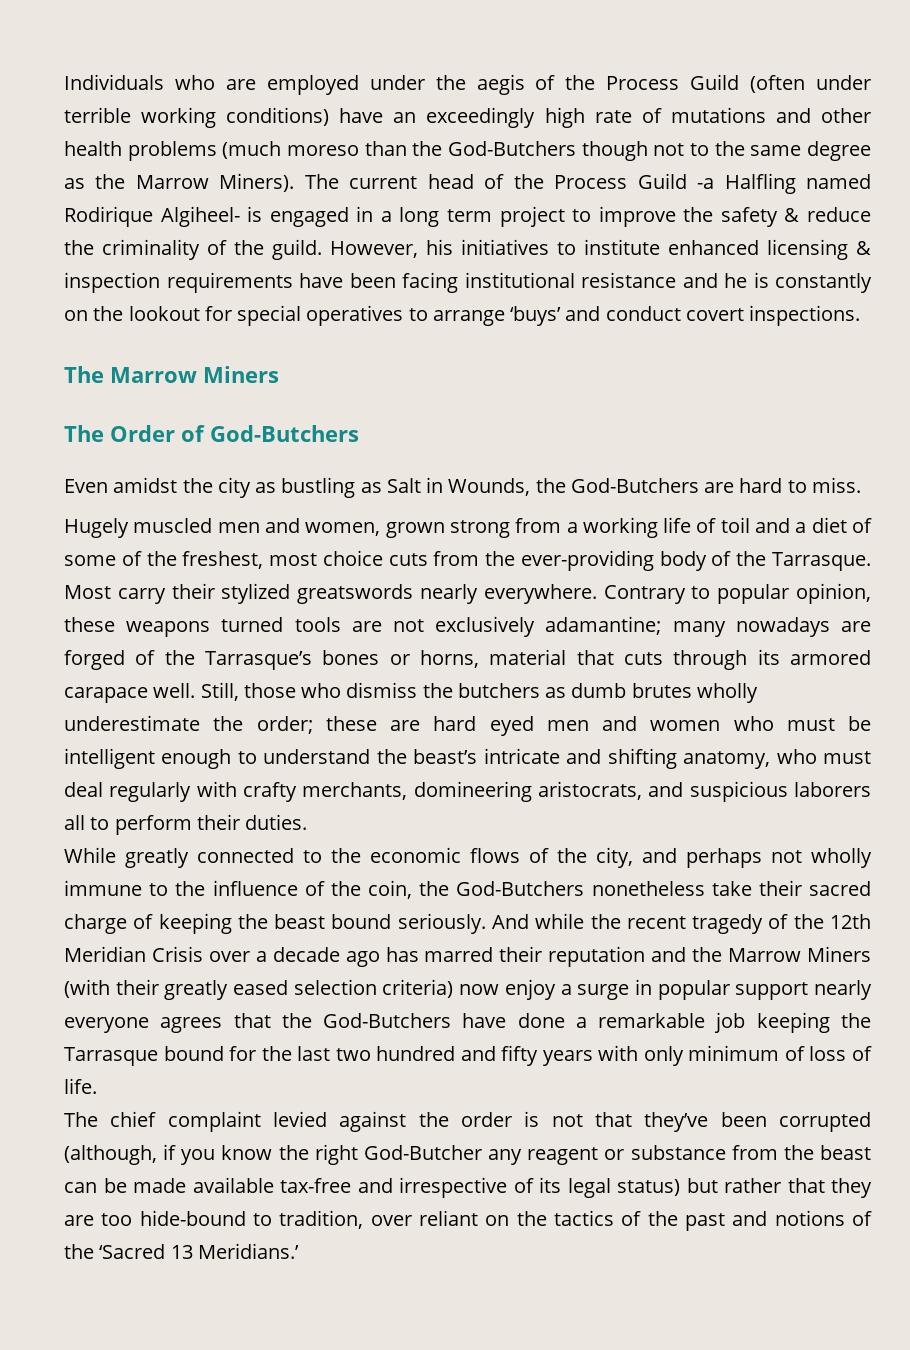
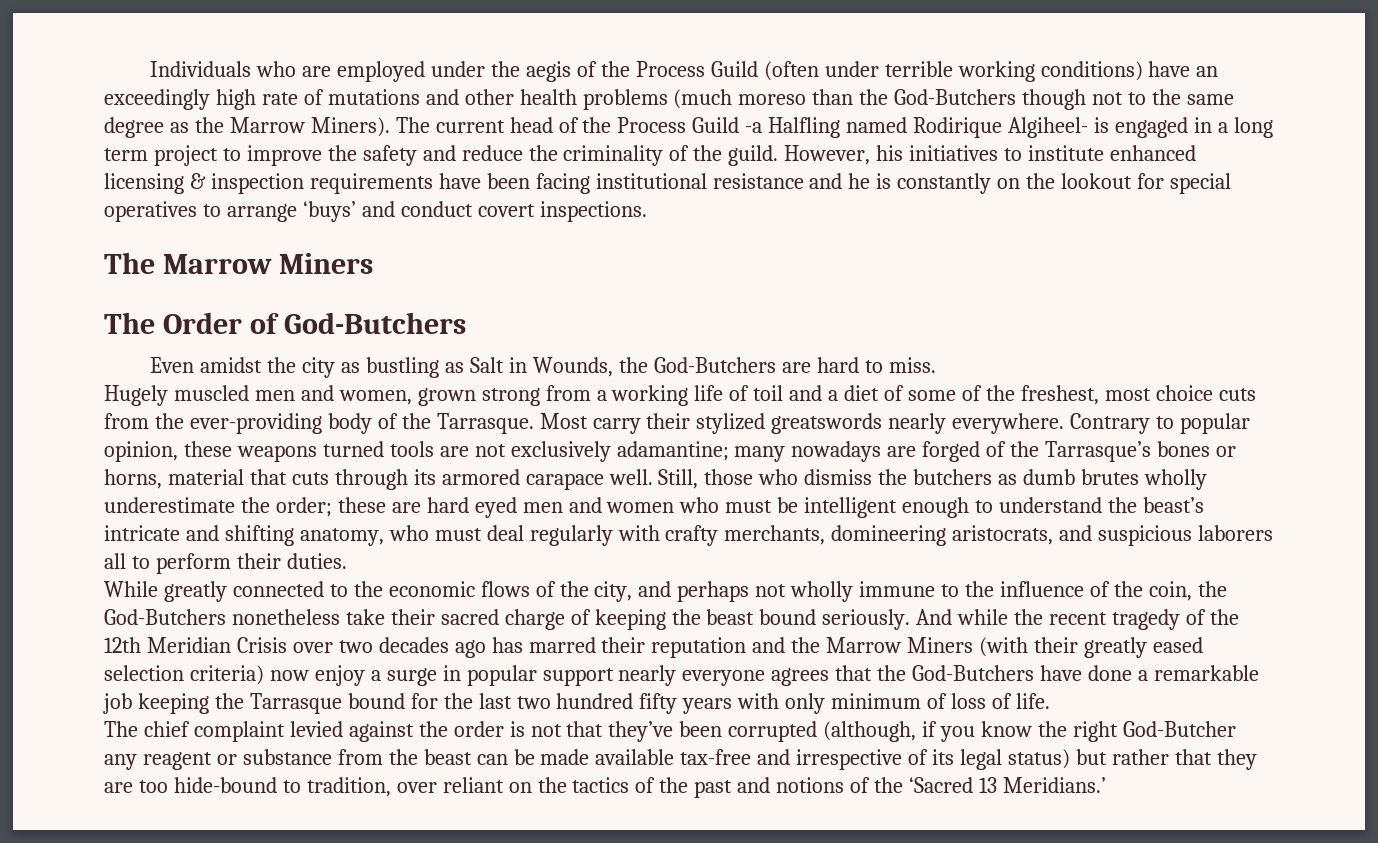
[784,208,800,222] & -> [422,145,456,161] and
[255,947,340,962] a decade -> [338,637,449,653] two decades
[460,1046,496,1061] and -> (634, 701) none

